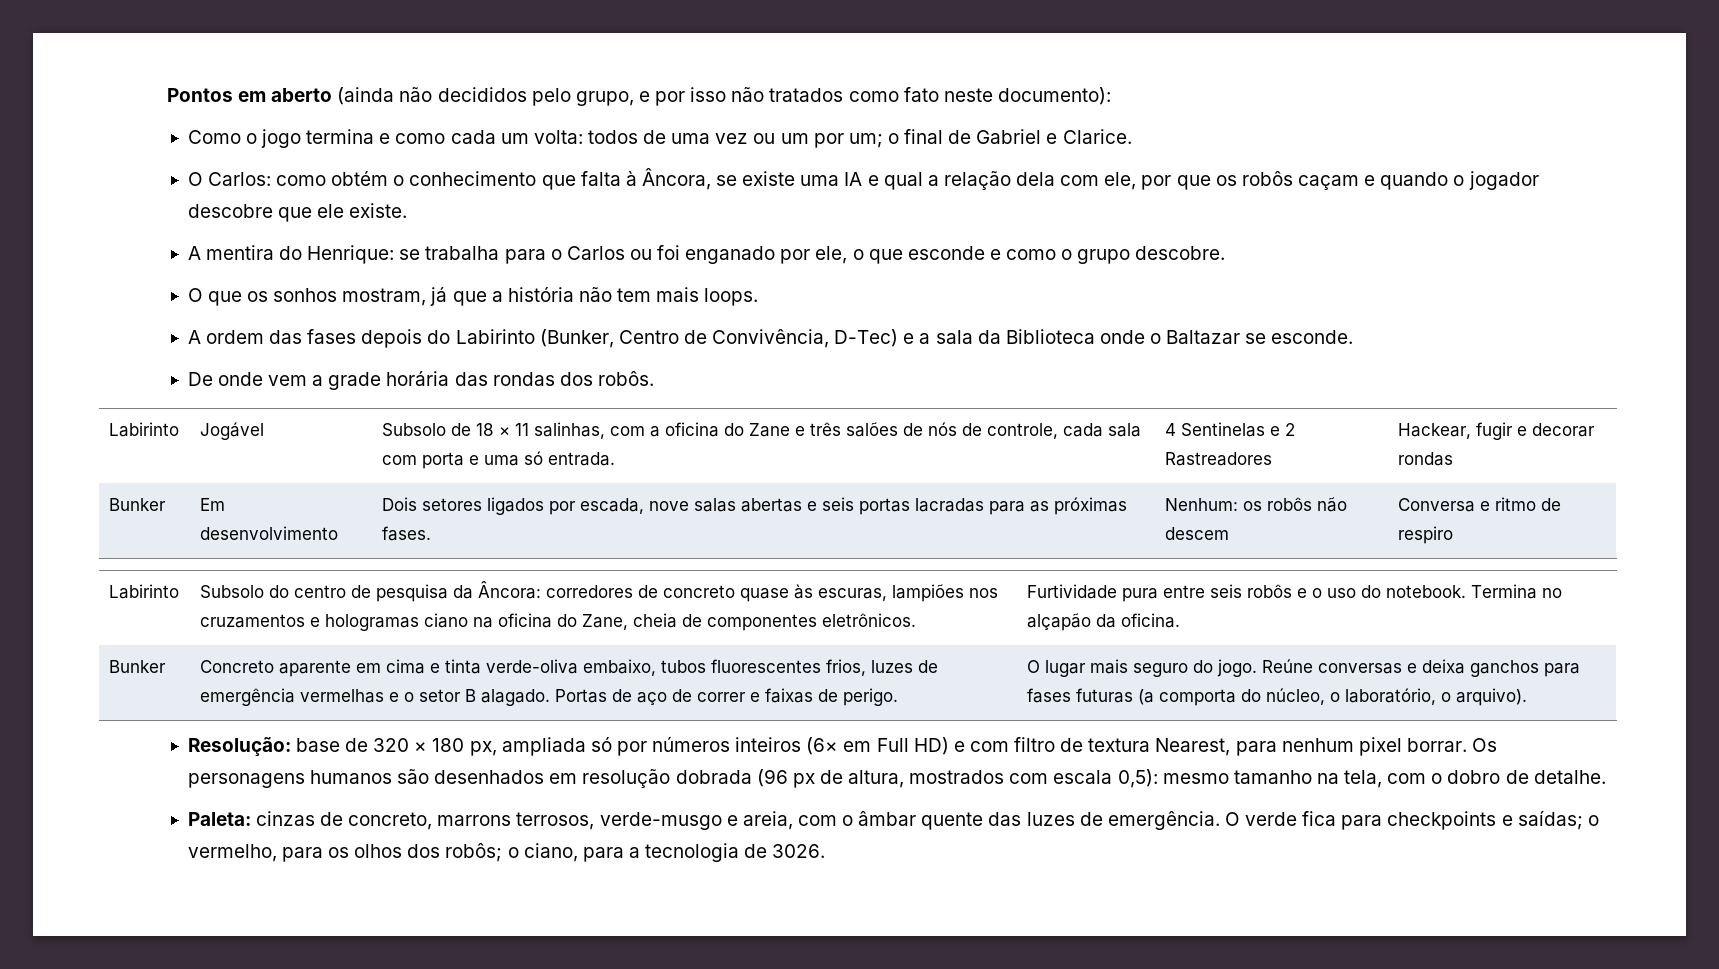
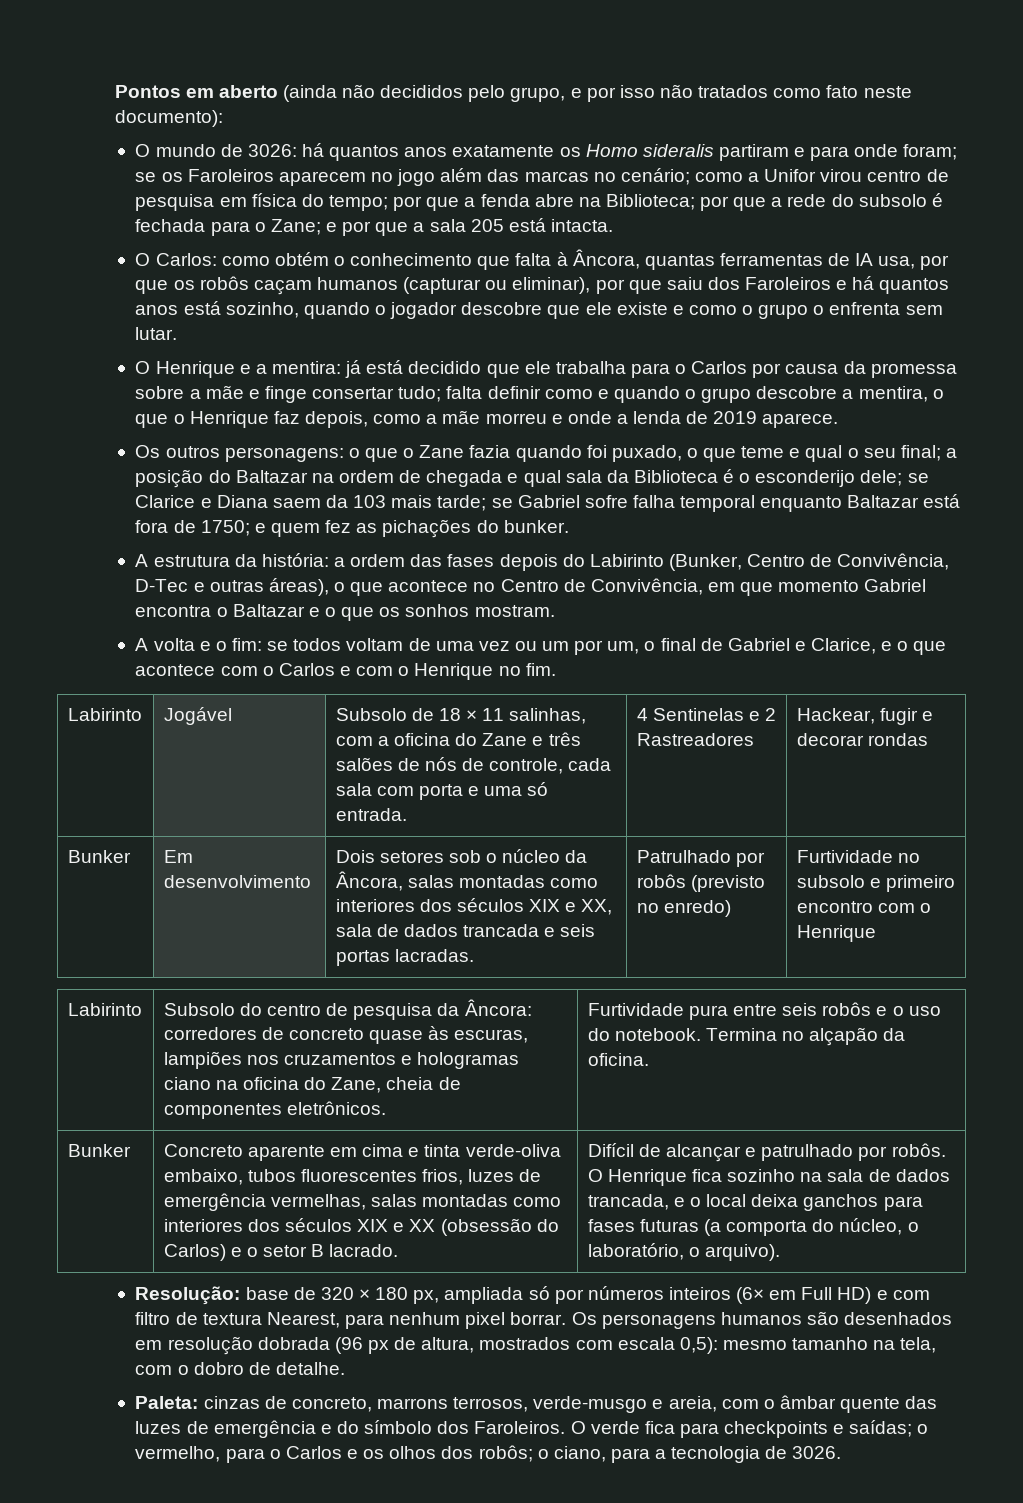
[187,129,1132,148] Como o jogo termina e como cada um volta: todos de uma vez ou um por um; o final de Gabriel e Clarice. -> [135,143,958,161] [135,168,949,186] [135,193,943,211] [135,218,613,236] O mundo de 3026: há quantos anos exatamente os Homo sideralis partiram e para onde foram; se os Faroleiros aparecem no jogo além das marcas no cenário; como a Unifor virou centro de pesquisa em física do tempo; por que a fenda abre na Biblioteca; por que a rede do subsolo é fechada para o Zane; e por que a sala 205 está intacta.
[716,171,1137,190] se existe uma IA e qual a relação dela com ele, -> [644,253,916,270] quantas ferramentas de IA usa,
[1364,175,1376,186] e -> [316,276,950,294] [135,301,299,318] humanos (capturar ou eliminar), por que saiu dos Faroleiros e há quantos anos está sozinho,
[349,203,408,218] [187,245,1226,264] [187,287,759,306] [187,330,201,344] existe. // A mentira do Henrique: se trabalha para o Carlos ou foi enganado por ele, o que esconde e como o grupo descobre. // O que os sonhos mostram, já que a história não tem mais loops. // A -> [616,302,943,319] [135,327,178,340] [135,360,957,378] [135,385,944,403] [135,410,839,428] [135,445,957,462] [135,469,929,488] [135,494,961,512] [135,519,569,538] [135,553,345,567] existe e como o grupo o enfrenta sem lutar. // O Henrique e a mentira: já está decidido que ele trabalha para o Carlos por causa da promessa sobre a mãe e finge consertar tudo; falta definir como e quando o grupo descobre a mentira, o que o Henrique faz depois, como a mãe morreu e onde a lenda de 2019 aparece. // Os outros personagens: o que o Zane fazia quando foi puxado, o que teme e qual o seu final; a posição do Baltazar na ordem de chegada e qual sala da Biblioteca é o esconderijo dele; se Clarice e Diana saem da 103 mais tarde; se Gabriel sofre falha temporal enquanto Baltazar está fora de 1750; e quem fez as pichações do bunker. // A estrutura da história: a
[834,329,1354,347] [187,371,654,390] D-Tec) e a sala da Biblioteca onde o Baltazar se esconde. // De onde vem a grade horária das rondas dos robôs. -> [135,578,927,596] [135,604,555,621] [135,638,947,655] [135,663,556,680] D-Tec e outras áreas), o que acontece no Centro de Convivência, em que momento Gabriel encontra o Baltazar e o que os sonhos mostram. // A volta e o fim: se todos voltam de uma vez ou um por um, o final de Gabriel e Clarice, e o que acontece com o Carlos e com o Henrique no fim.
[487,497,1128,515] [382,526,432,541] [1165,497,1348,512] [1165,527,1230,540] [1398,497,1562,512] [1398,526,1454,544] ligados por escada, nove salas abertas e seis portas lacradas para as próximas fases. | Nenhum: os robôs não descem | Conversa e ritmo de respiro -> [448,849,588,863] [335,871,599,891] [335,898,613,915] [335,924,596,937] [335,949,474,966] [636,850,765,867] [636,874,765,892] [636,900,731,917] [796,850,920,863] [796,875,955,892] [796,901,931,913] [796,925,876,942] sob o núcleo da Âncora, salas montadas como interiores dos séculos XIX e XX, sala de dados trancada e seis portas lacradas. | Patrulhado por robôs (previsto no enredo) | Furtividade no subsolo e primeiro encontro com o Henrique
[300,688,899,706] [1027,659,1418,677] vermelhas e o setor B alagado. Portas de aço de correr e faixas de perigo. | O lugar mais seguro do jogo. Reúne conversas e -> [270,1194,562,1210] [163,1218,559,1236] [163,1244,399,1261] [587,1143,946,1162] [587,1169,950,1186] [587,1194,747,1210] vermelhas, salas montadas como interiores dos séculos XIX e XX (obsessão do Carlos) e o setor B lacrado. | Difícil de alcançar e patrulhado por robôs. O Henrique fica sozinho na sala de dados trancada, e o local
[1107,811,1220,830] emergência. -> [213,1420,566,1438] emergência e do símbolo dos Faroleiros.
(323, 854) none -> [269,1446,358,1459] o Carlos e

